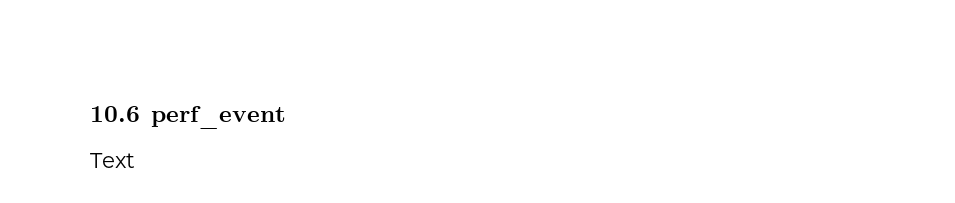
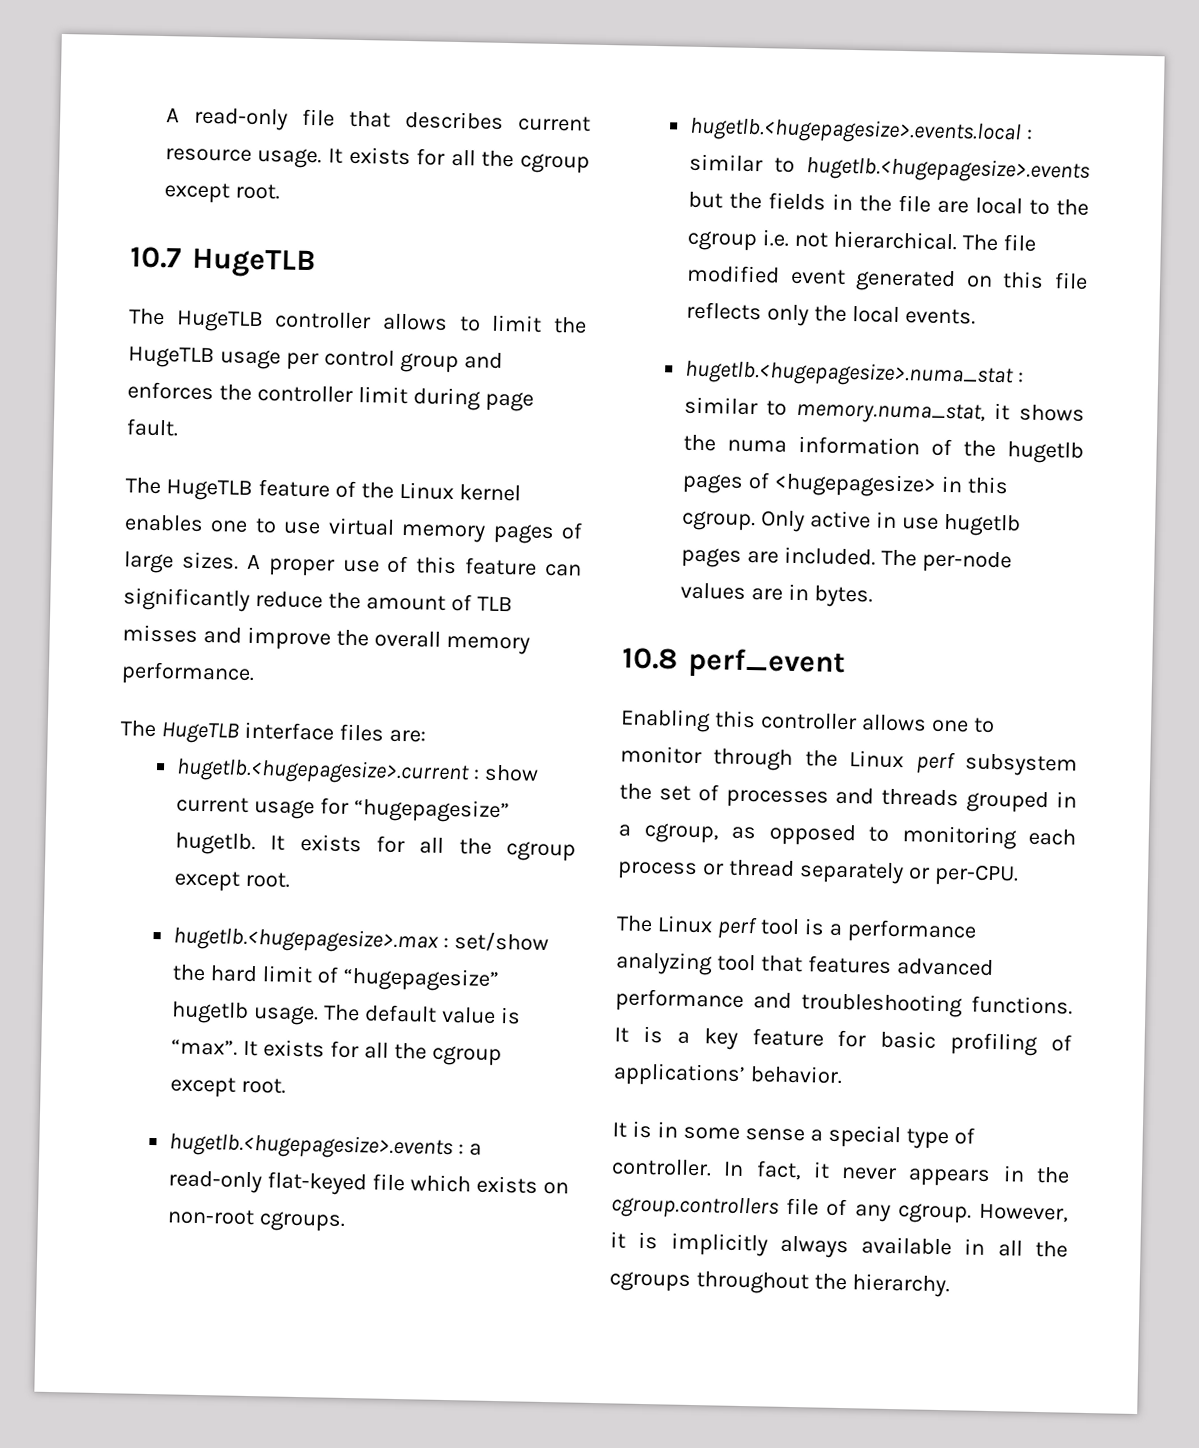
[90,106,286,129] [90,153,135,168] 10.6 perf_event // Text -> [165,107,591,132] [164,146,590,174] [163,182,280,204] [130,246,316,279] [128,308,587,334] [128,346,503,374] [127,381,534,412] [126,418,179,437] [125,477,521,502] [124,514,583,545] [123,551,582,577] [123,587,513,612] [122,624,530,655] [121,661,255,686] [120,720,426,744] [175,757,539,786] [175,796,510,824] [174,832,577,862] [173,870,290,892] [172,926,549,954] [171,964,499,993] [170,1001,521,1026] [170,1039,502,1067] [169,1076,286,1098] [168,1132,482,1161] [167,1170,569,1196] [166,1208,346,1232] [688,116,1033,146] [688,153,1090,184] [687,191,1089,216] [686,229,1036,252] [685,264,1088,293] [685,301,976,327] [683,359,1024,389] [683,396,1085,425] [682,434,1084,464] [681,471,1009,498] [680,510,1021,537] [680,546,1012,574] [679,582,873,608] [622,647,846,679] [620,708,995,733] [620,745,1078,777] [619,783,1077,814] [618,822,1076,850] [617,859,1019,887] [616,915,977,944] [615,951,994,977] [615,988,1073,1018] [614,1025,1072,1056] [613,1062,843,1088] [612,1120,975,1150] [611,1158,1070,1188] [611,1195,1069,1224] [610,1231,1068,1259] [609,1271,950,1298] A read-only file that describes current resource usage. It exists for all the cgroup except root. // 10.7 HugeTLB // The HugeTLB controller allows to limit the HugeTLB usage per control group and enforces the controller limit during page fault. // The HugeTLB feature of the Linux kernel enables one to use virtual memory pages of large sizes. A proper use of this feature can significantly reduce the amount of TLB misses and improve the overall memory performance. // The HugeTLB interface files are: // hugetlb.<hugepagesize>.current : show current usage for “hugepagesize” hugetlb. It exists for all the cgroup except root. // hugetlb.<hugepagesize>.max : set/show the hard limit of “hugepagesize” hugetlb usage. The default value is “max”. It exists for all the cgroup except root. // hugetlb.<hugepagesize>.events : a read-only flat-keyed file which exists on non-root cgroups. // hugetlb.<hugepagesize>.events.local : similar to hugetlb.<hugepagesize>.events but the fields in the file are local to the cgroup i.e. not hierarchical. The file modified event generated on this file reflects only the local events. // hugetlb.<hugepagesize>.numa_stat : similar to memory.numa_stat, it shows the numa information of the hugetlb pages of <hugepagesize> in this cgroup. Only active in use hugetlb pages are included. The per-node values are in bytes. // 10.8 perf_event // Enabling this controller allows one to monitor through the Linux perf subsystem the set of processes and threads grouped in a cgroup, as opposed to monitoring each process or thread separately or per-CPU. // The Linux perf tool is a performance analyzing tool that features advanced performance and troubleshooting functions. It is a key feature for basic profiling of applications’ behavior. // It is in some sense a special type of controller. In fact, it never appears in the cgroup.controllers file of any cgroup. However, it is implicitly always available in all the cgroups throughout the hierarchy.

